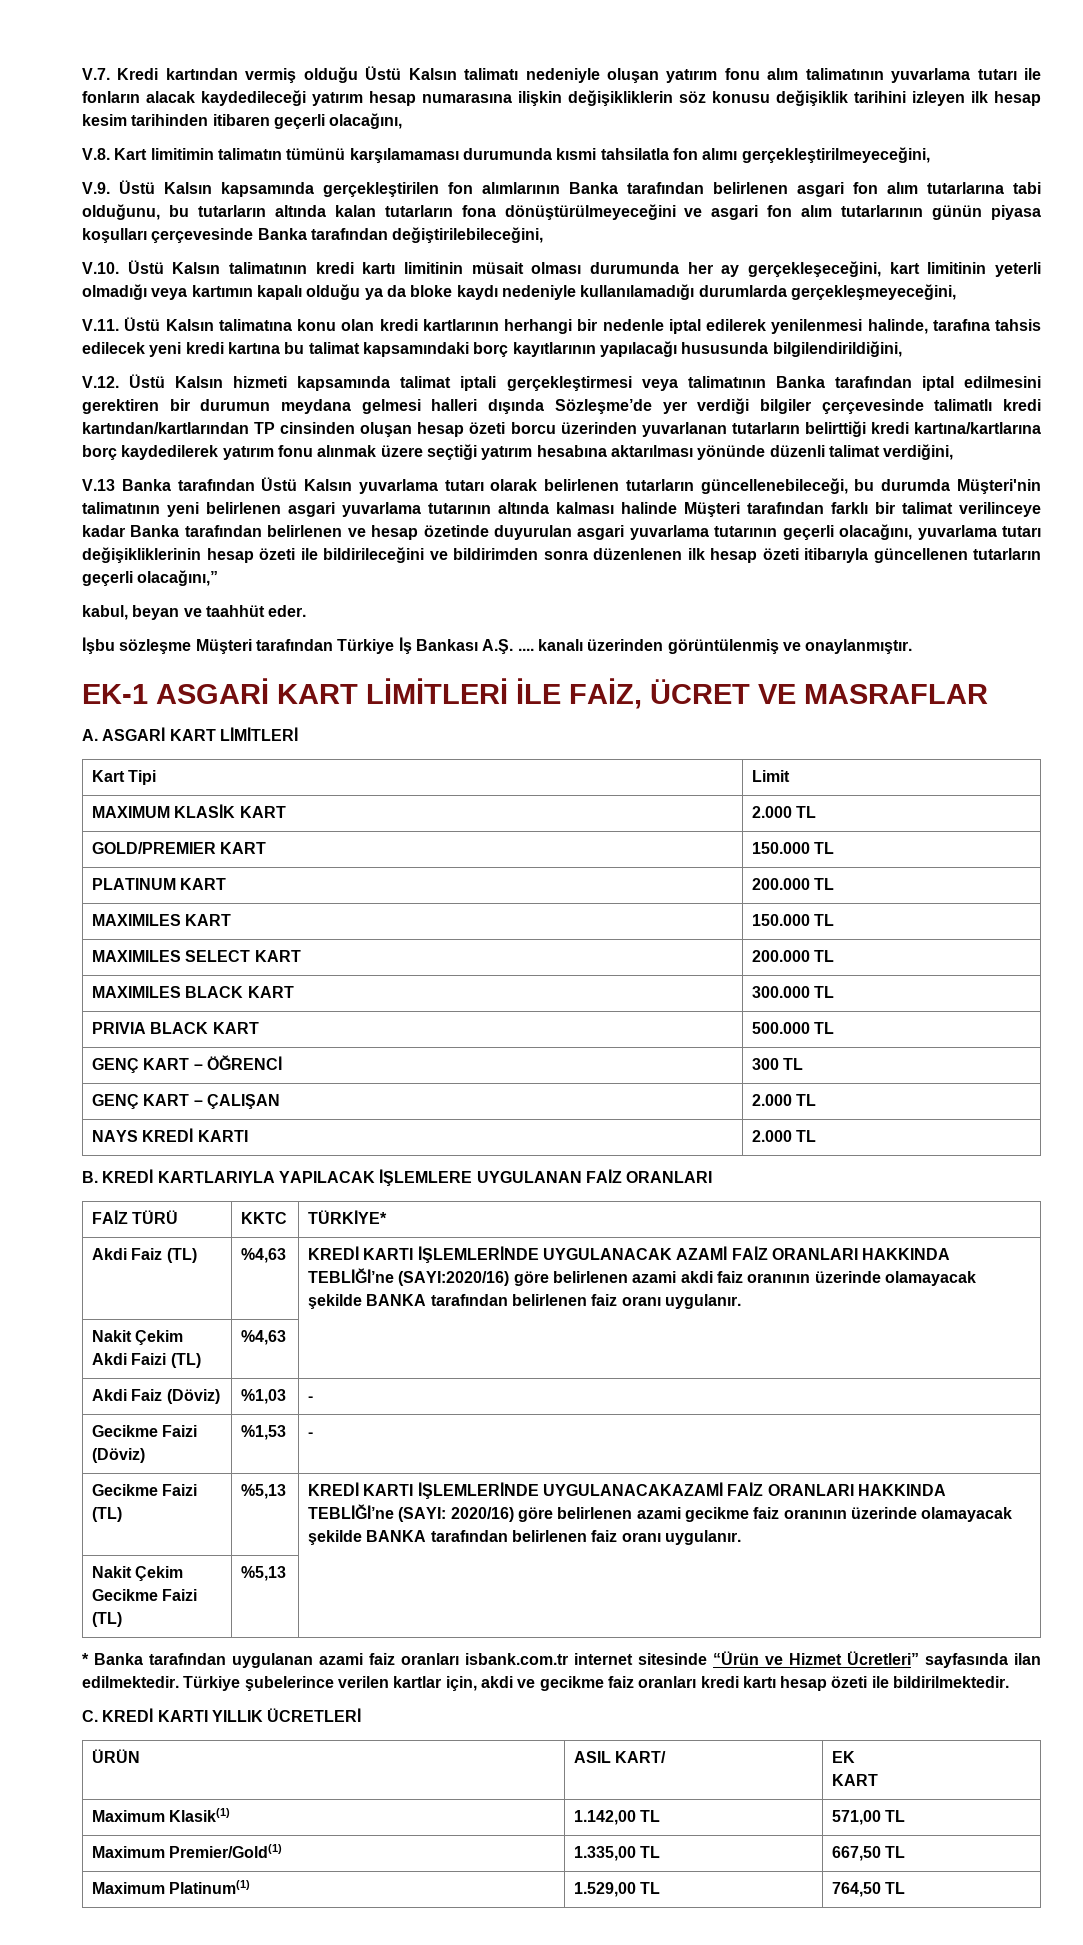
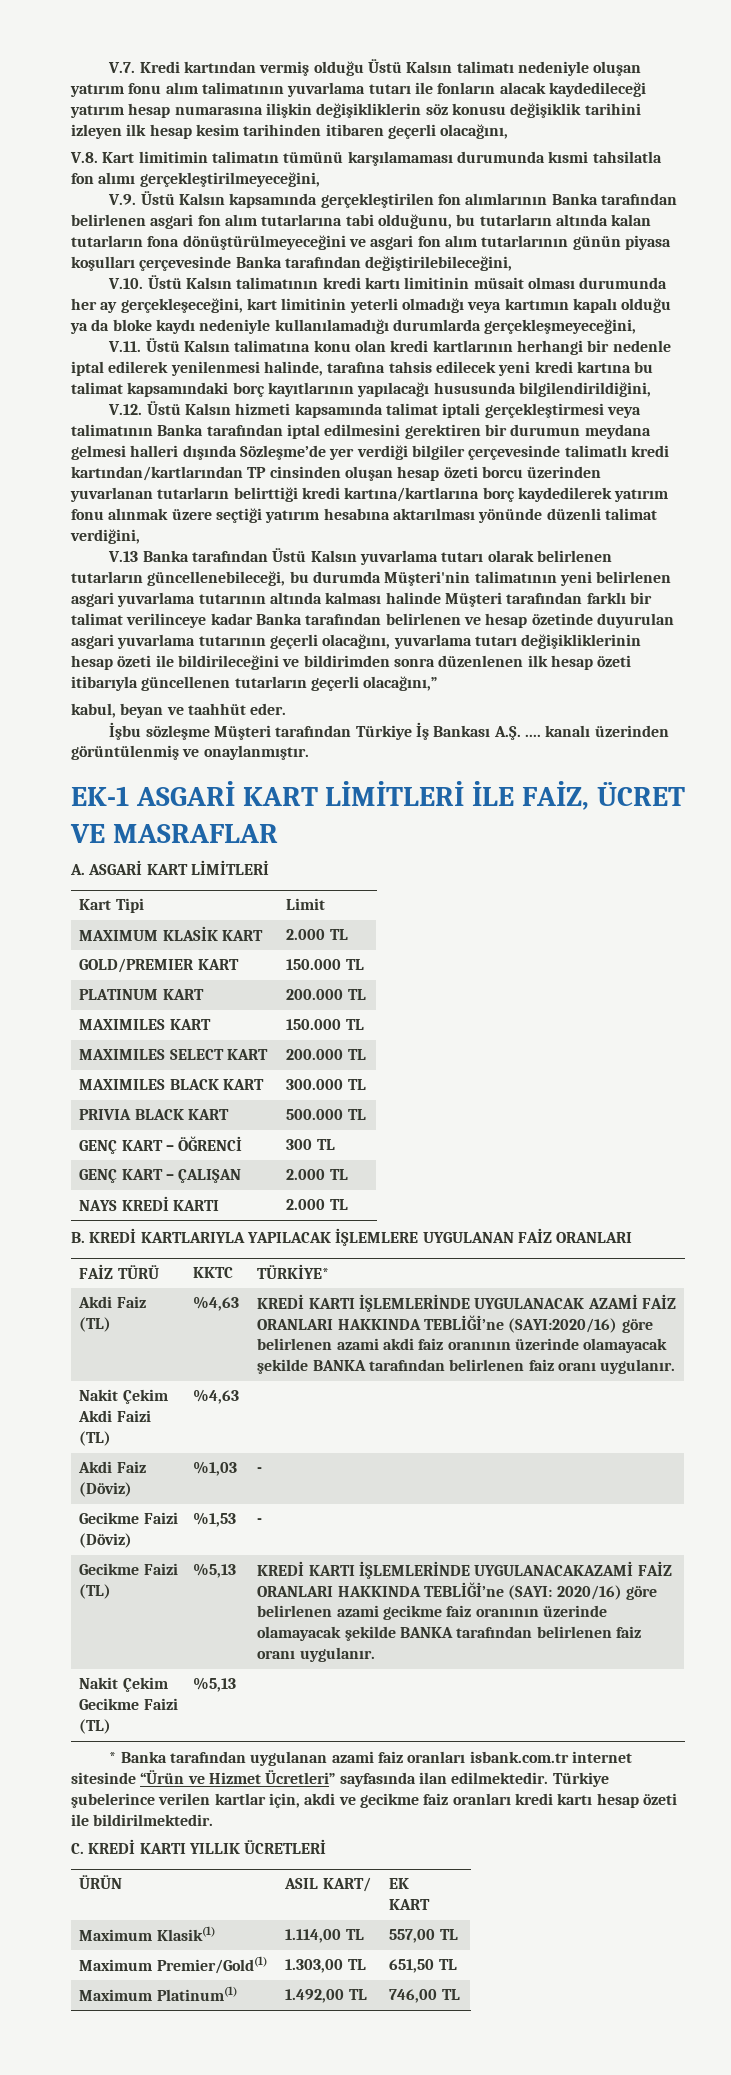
[574,1810,661,1825] [832,1810,882,1825] 1.142,00 TL | 571,00 -> [285,1929,364,1943] [389,1929,436,1943] 1.114,00 TL | 557,00
[574,1846,661,1861] [832,1846,882,1861] 1.335,00 TL | 667,50 -> [285,1959,366,1973] [389,1959,435,1973] 1.303,00 TL | 651,50
[574,1882,661,1897] [832,1882,882,1897] 1.529,00 TL | 764,50 -> [285,1989,367,2003] [389,1989,438,2003] 1.492,00 TL | 746,00

